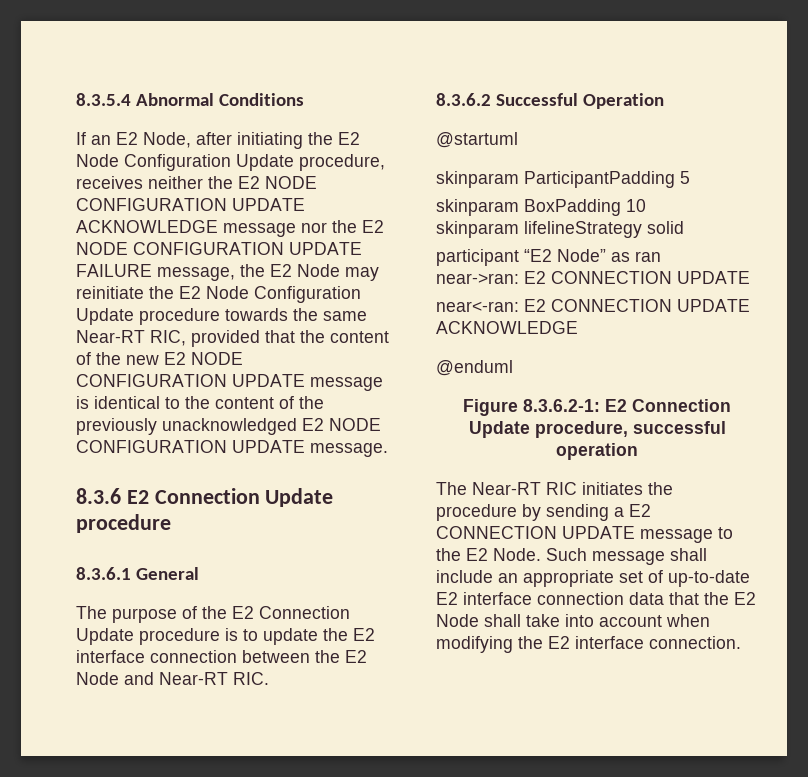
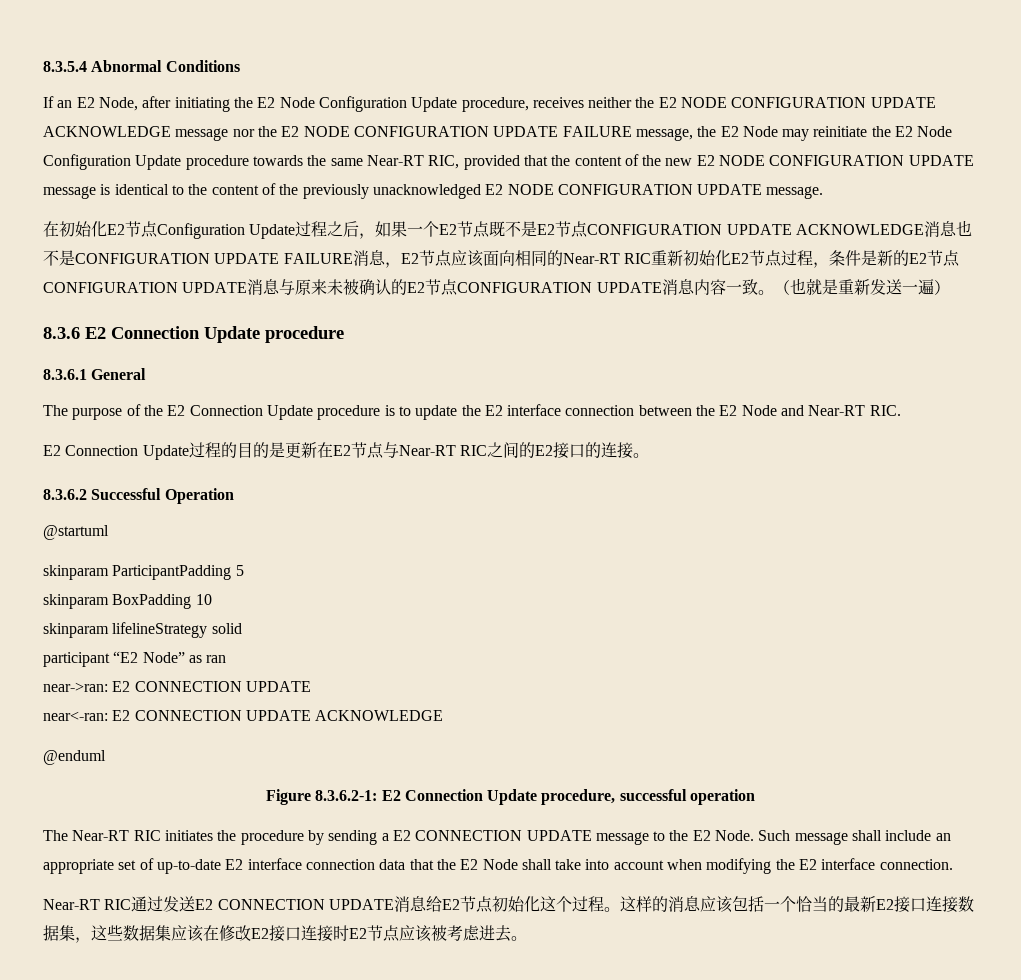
(388, 450) none -> [43,220,972,239] [43,250,960,268] [43,278,950,296] // 在初始化E2节点Configuration Update过程之后，如果一个E2节点既不是E2节点CONFIGURATION UPDATE ACKNOWLEDGE消息也不是CONFIGURATION UPDATE FAILURE消息，E2节点应该面向相同的Near-RT RIC重新初始化E2节点过程，条件是新的E2节点CONFIGURATION UPDATE消息与原来未被确认的E2节点CONFIGURATION UPDATE消息内容一致。（也就是重新发送一遍）
(269, 678) none -> [43,442,649,460] // E2 Connection Update过程的目的是更新在E2节点与Near-RT RIC之间的E2接口的连接。
(741, 642) none -> [43,896,974,913] [43,925,527,943] // Near-RT RIC通过发送E2 CONNECTION UPDATE消息给E2节点初始化这个过程。这样的消息应该包括一个恰当的最新E2接口连接数据集，这些数据集应该在修改E2接口连接时E2节点应该被考虑进去。

